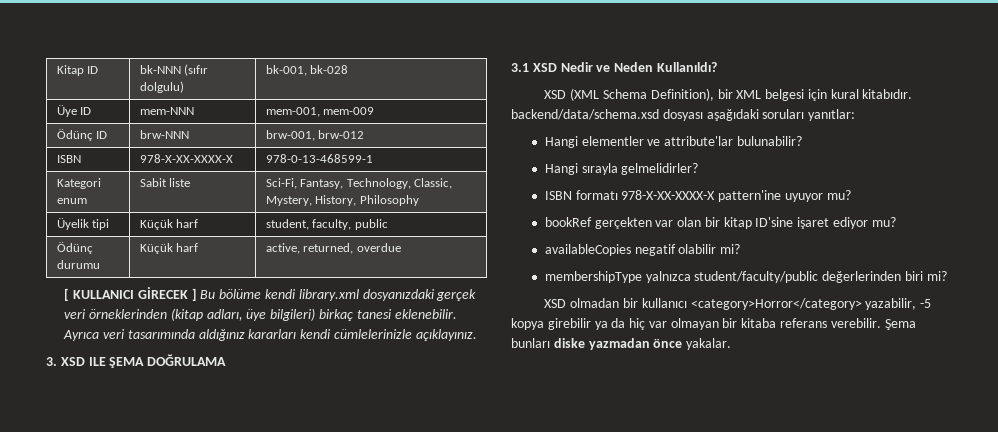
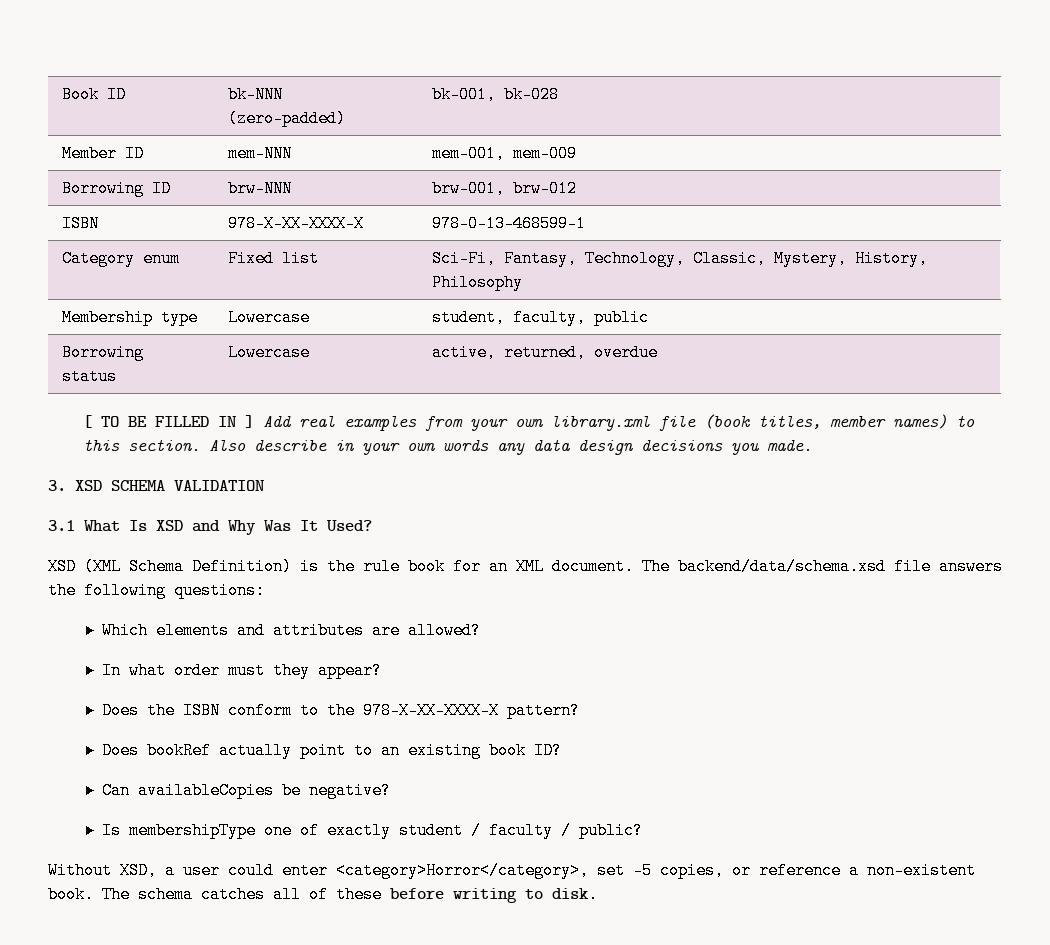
[57,65,85,76] Kitap -> [61,86,99,103] Book
[184,64,209,76] [140,81,185,93] (sıfır dolgulu) -> [227,110,346,127] (zero-padded)
[57,105,78,117] Üye -> [61,145,117,162] Member
[57,129,94,141] Ödünç -> [61,180,144,197] Borrowing
[57,178,102,189] Kategori -> [61,250,135,267] Category
[140,178,191,187] Sabit liste -> [227,250,319,267] Fixed list
[57,218,110,230] [140,219,199,230] Üyelik tipi | Küçük harf -> [61,309,198,326] [227,309,310,326] Membership type | Lowercase
[57,242,94,254] [57,260,101,269] [140,243,199,254] Ödünç durumu | Küçük harf -> [61,344,144,361] [61,368,117,385] [227,344,310,361] Borrowing status | Lowercase
[73,287,477,301] [64,308,457,321] [63,329,477,341] [46,354,227,368] [511,62,717,72] [544,88,913,101] [511,109,856,121] [544,136,802,148] [544,163,699,175] [544,190,851,202] [544,217,896,229] [544,244,741,256] [544,271,947,283] [544,298,932,310] [511,318,916,330] [511,338,732,350] KULLANICI GİRECEK ] Bu bölüme kendi library.xml dosyanızdaki gerçek veri örneklerinden (kitap adları, üye bilgileri) birkaç tanesi eklenebilir. Ayrıca veri tasarımında aldığınız kararları kendi cümlelerinizle açıklayınız. // 3. XSD ILE ŞEMA DOĞRULAMA // 3.1 XSD Nedir ve Neden Kullanıldı? // XSD (XML Schema Definition), bir XML belgesi için kural kitabıdır. backend/data/schema.xsd dosyası aşağıdaki soruları yanıtlar: // Hangi elementler ve attribute'lar bulunabilir? // Hangi sırayla gelmelidirler? // ISBN formatı 978-X-XX-XXXX-X pattern'ine uyuyor mu? // bookRef gerçekten var olan bir kitap ID'sine işaret ediyor mu? // availableCopies negatif olabilir mi? // membershipType yalnızca student/faculty/public değerlerinden biri mi? // XSD olmadan bir kullanıcı <category>Horror</category> yazabilir, -5 kopya girebilir ya da hiç var olmayan bir kitaba referans verebilir. Şema bunları diske yazmadan önce yakalar. -> [100,414,975,431] [82,439,812,455] [48,480,265,491] [48,520,372,535] [48,558,1003,575] [48,582,265,599] [102,622,482,639] [102,662,383,679] [102,702,581,719] [102,742,563,759] [102,782,392,799] [102,822,644,839] [48,862,976,879] [48,886,598,903] TO BE FILLED IN ] Add real examples from your own library.xml file (book titles, member names) to this section. Also describe in your own words any data design decisions you made. // 3. XSD SCHEMA VALIDATION // 3.1 What Is XSD and Why Was It Used? // XSD (XML Schema Definition) is the rule book for an XML document. The backend/data/schema.xsd file answers the following questions: // Which elements and attributes are allowed? // In what order must they appear? // Does the ISBN conform to the 978-X-XX-XXXX-X pattern? // Does bookRef actually point to an existing book ID? // Can availableCopies be negative? // Is membershipType one of exactly student / faculty / public? // Without XSD, a user could enter <category>Horror</category>, set -5 copies, or reference a non-existent book. The schema catches all of these before writing to disk.

